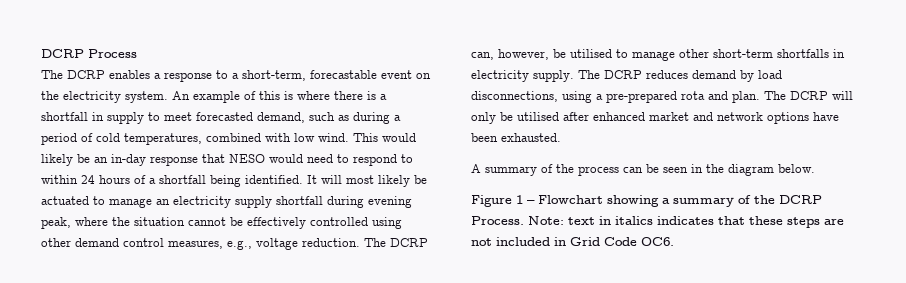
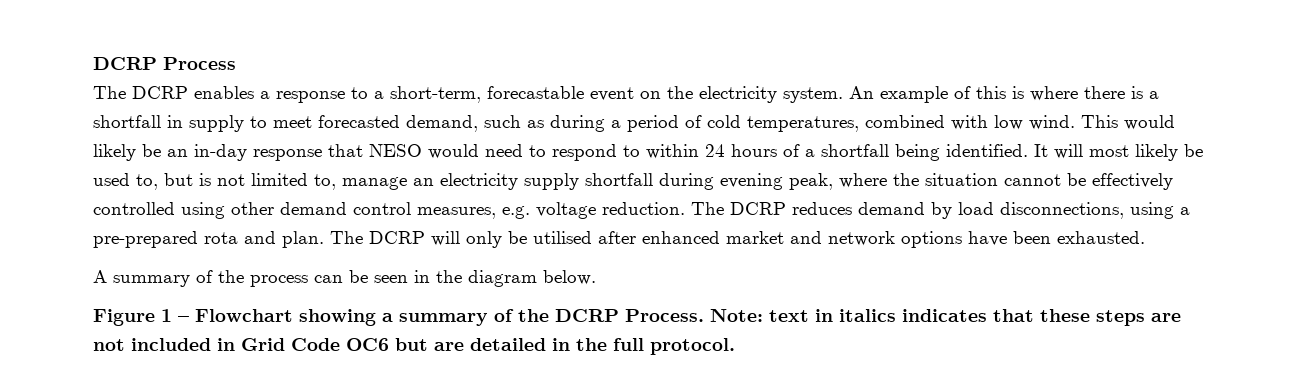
[41,196,105,205] actuated to -> [93,173,336,190] used to, but is not limited to,
[227,240,252,250] e.g., -> [502,206,530,219] e.g.
[471,49,845,61] [471,70,642,82] can, however, be utilised to manage other short-term shortfalls in electricity supply. The DCRP -> (786, 208) none
[641,237,674,246] OC6. -> [346,338,735,355] OC6 but are detailed in the full protocol.

